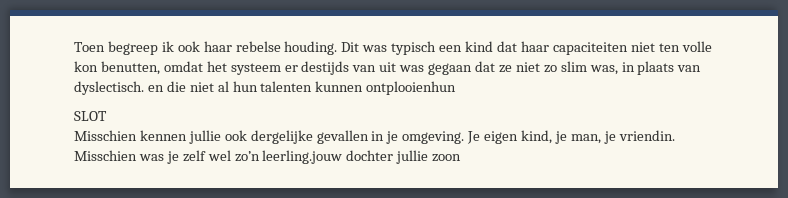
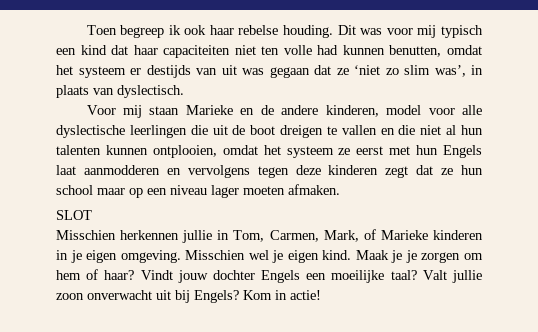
(388, 48) none -> [386,25,437,38] voor mij
[74,61,98,72] kon -> [317,45,385,55] had kunnen
[515,62,540,72] niet -> [354,65,380,75] ‘niet
[589,65,618,75] was, -> [434,65,466,77] was’,
(144, 88) none -> [86,105,482,118] [56,125,377,138] // Voor mij staan Marieke en de andere kinderen, model voor alle dyslectische leerlingen die uit de boot dreigen te vallen
[366,81,457,95] [74,111,107,121] [74,130,675,144] [74,150,462,164] ontplooienhun // SLOT // Misschien kennen jullie ook dergelijke gevallen in je omgeving. Je eigen kind, je man, je vriendin. Misschien was je zelf wel zo’n leerling.jouw dochter jullie zoon -> [152,145,482,158] [56,165,483,178] [56,184,340,198] [56,210,92,220] [56,229,483,243] [56,250,484,263] [56,269,483,283] [56,290,321,303] ontplooien, omdat het systeem ze eerst met hun Engels laat aanmodderen en vervolgens tegen deze kinderen zegt dat ze hun school maar op een niveau lager moeten afmaken. // SLOT // Misschien herkennen jullie in Tom, Carmen, Mark, of Marieke kinderen in je eigen omgeving. Misschien wel je eigen kind. Maak je je zorgen om hem of haar? Vindt jouw dochter Engels een moeilijke taal? Valt jullie zoon onverwacht uit bij Engels? Kom in actie!

